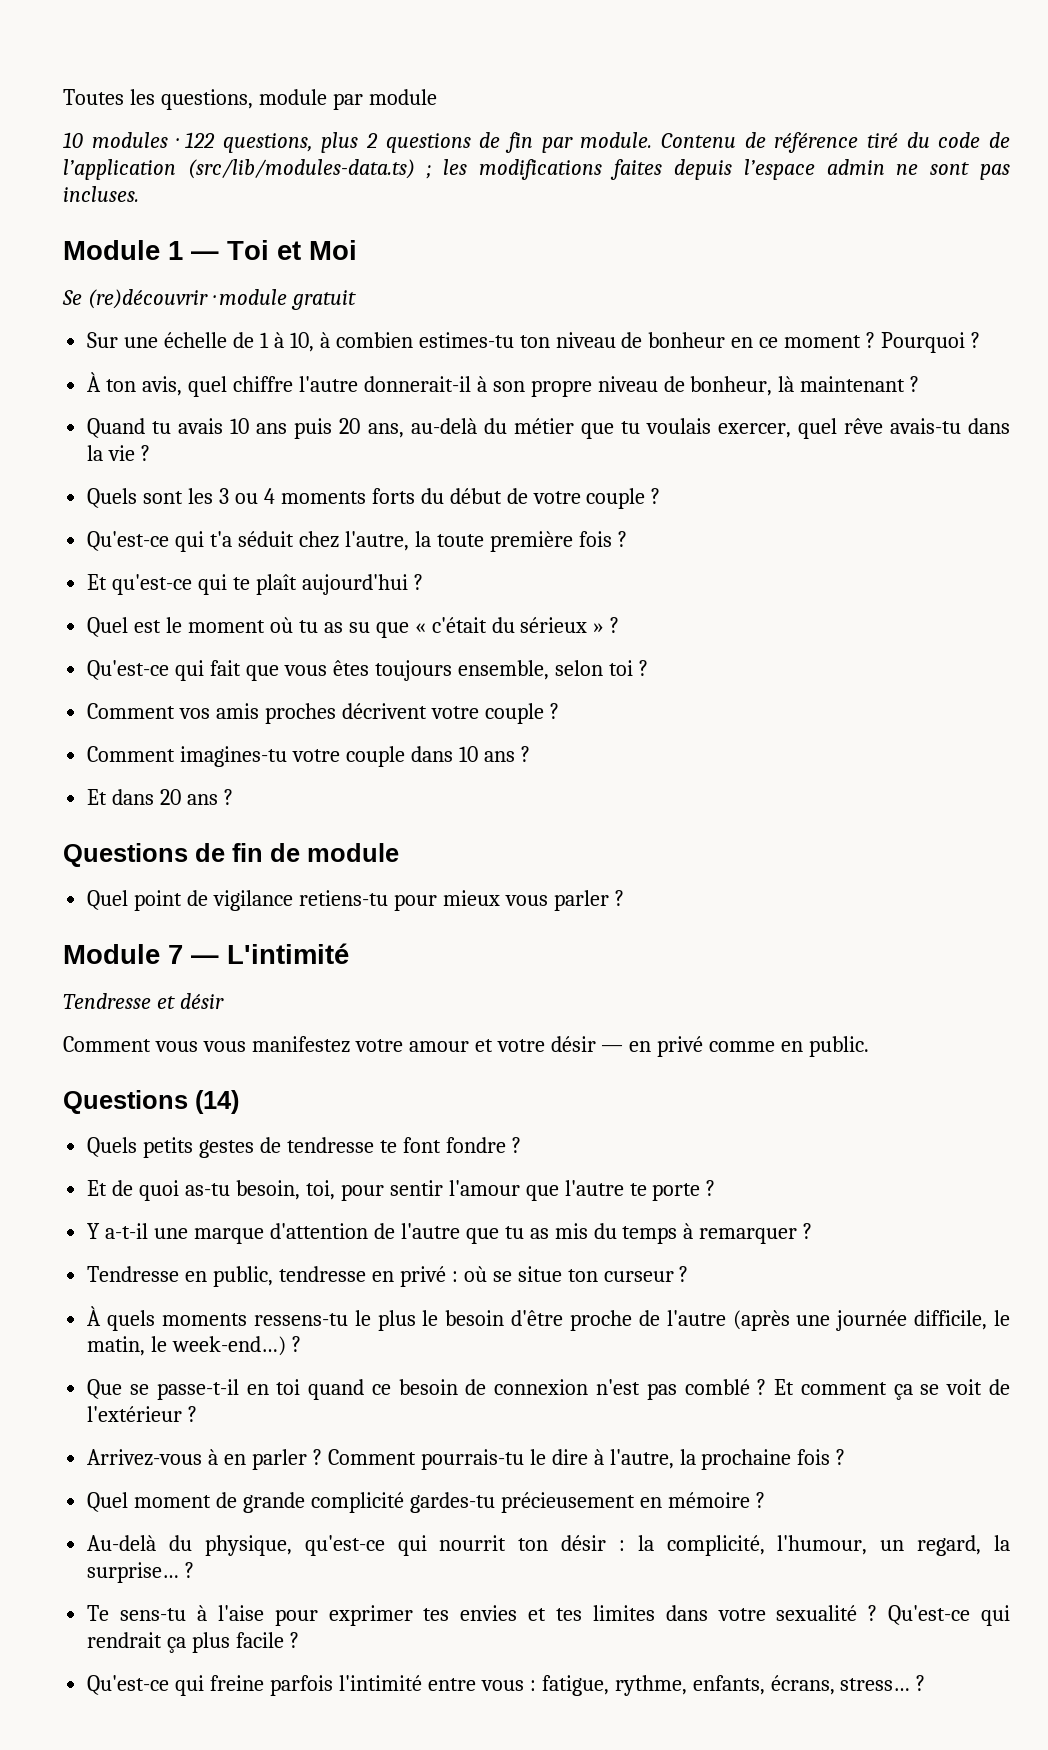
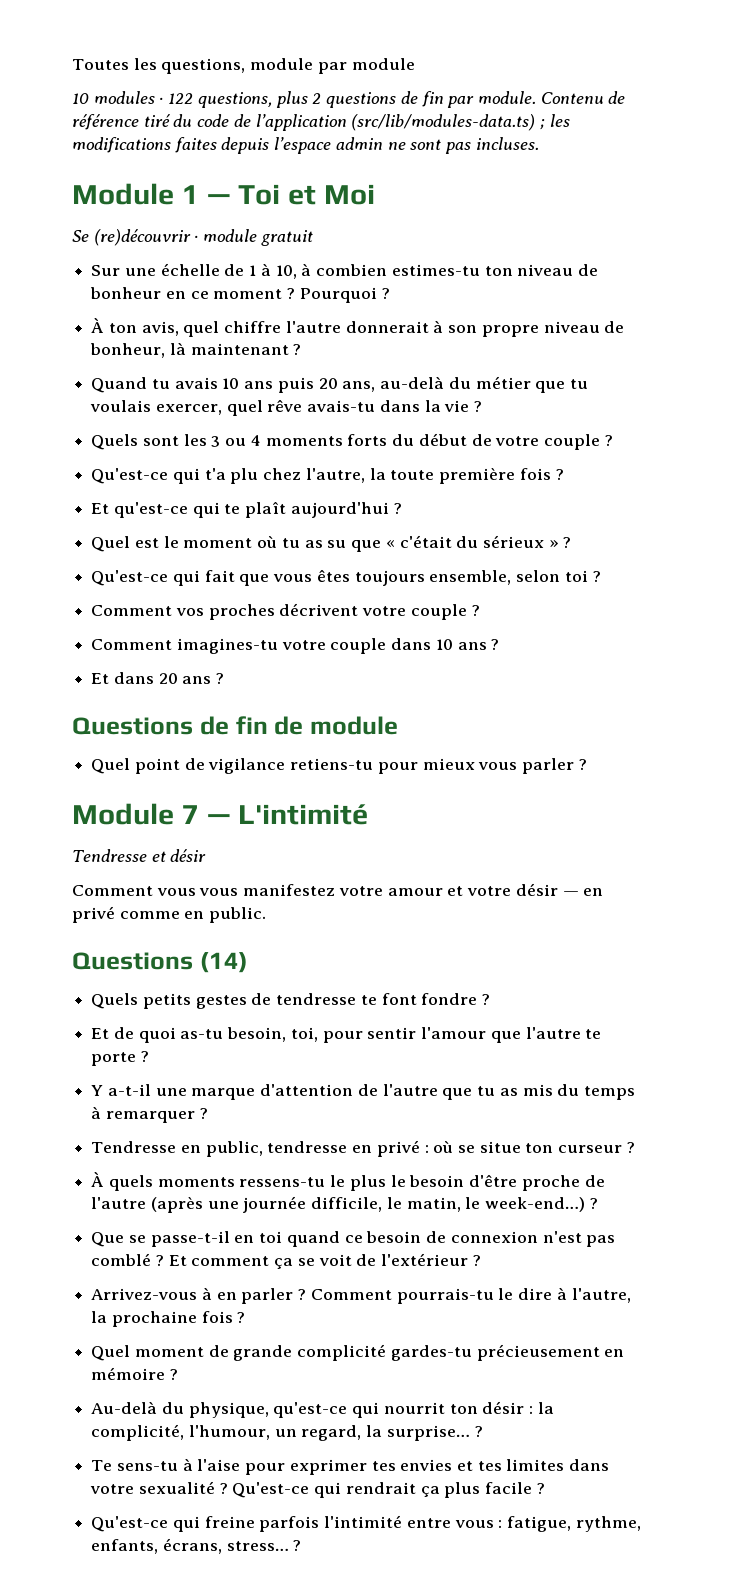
[363,376,471,392] donnerait-il -> [345,321,429,333] donnerait
[238,531,295,547] séduit -> [230,468,259,484] plu
[216,703,260,719] amis -> (204, 612) none

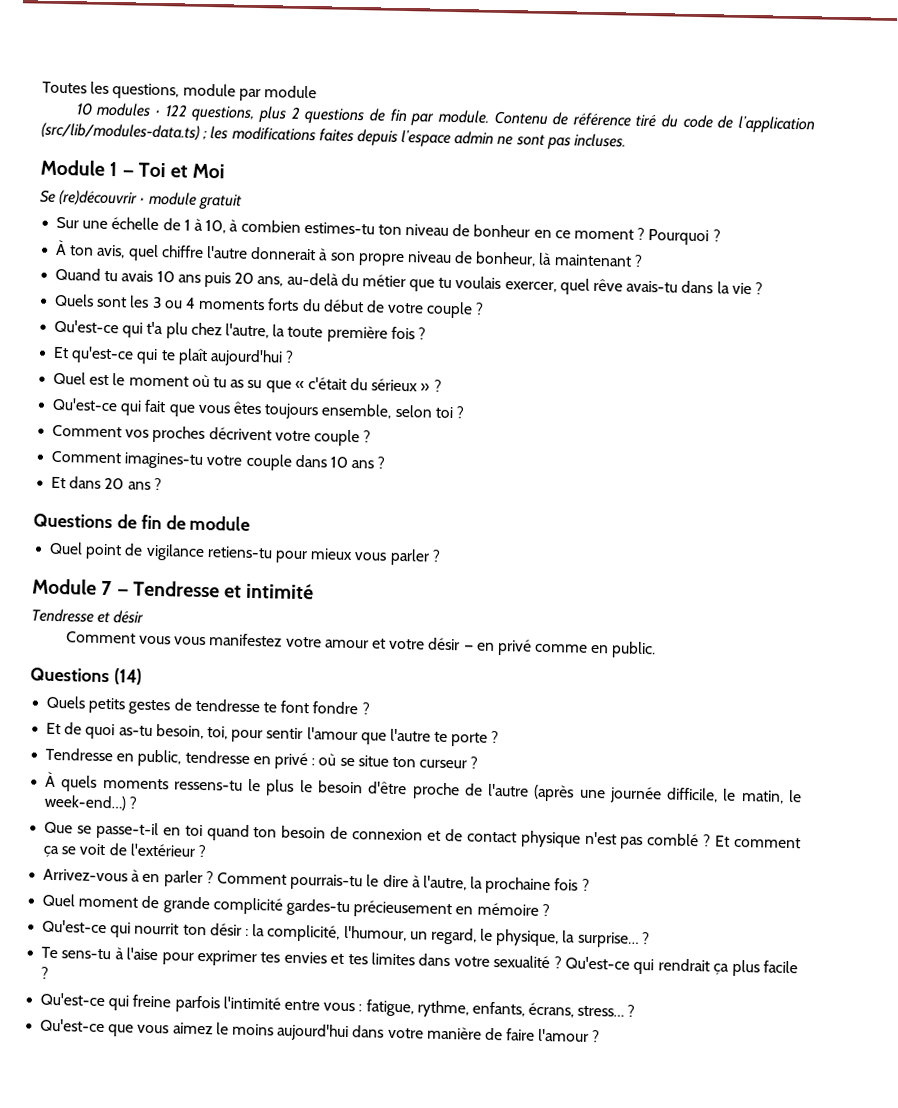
[238,804,369,825] L'intimité -> [132,580,315,600] Tendresse et intimité
[91,1084,635,1100] [91,1106,208,1123] // Y a-t-il une marque d'attention de l'autre que tu as mis du temps à remarquer ? -> (500, 737) none
[344,1235,363,1243] ce -> [253,827,278,838] ton
(538, 1237) none -> [426,828,581,848] et de contact physique
[91,1401,348,1418] Au-delà du physique, qu'est-ce -> [42,919,108,934] Qu'est-ce
(362, 1433) none -> [480,928,560,947] le physique,
(302, 1545) none -> [40,1018,601,1043] // Qu'est-ce que vous aimez le moins aujourd'hui dans votre manière de faire l'amour ?

